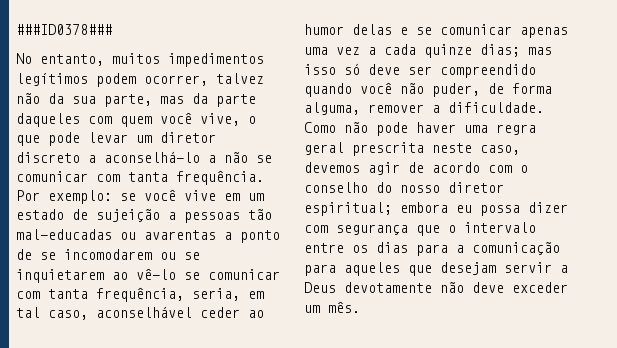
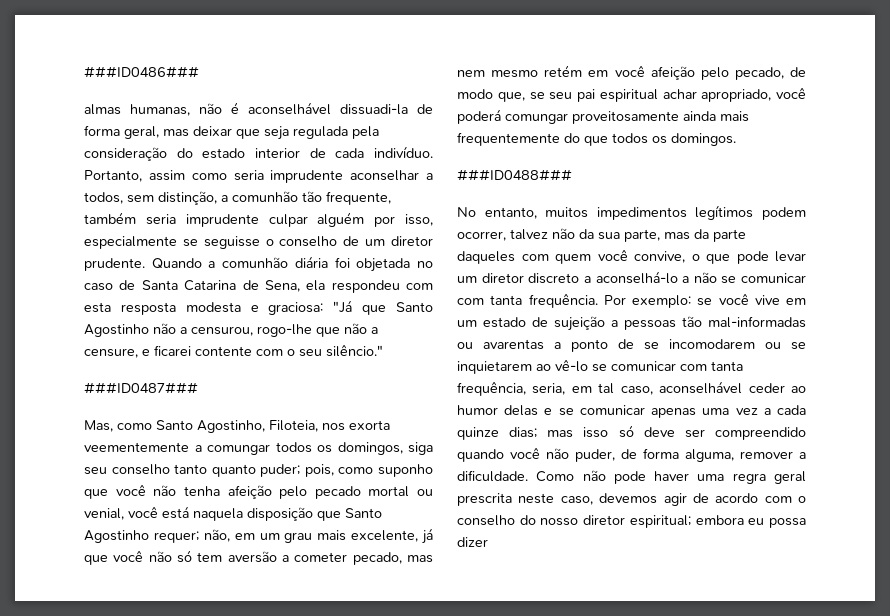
[16,24,112,35] ###ID0378### -> [84,66,199,78] [84,102,433,116] [84,125,379,140] [84,146,433,161] [84,170,433,183] [84,191,391,205] [84,212,433,227] [84,236,433,249] [84,256,433,272] [84,280,433,293] [84,300,433,315] [84,323,378,337] [84,345,383,358] [84,382,198,394] [84,420,390,433] [84,442,433,455] [84,464,433,477] [84,485,433,499] [84,506,382,521] [84,528,433,544] [84,550,433,565] [457,65,806,80] [457,88,806,102] [457,109,749,124] [457,132,736,146] [457,169,572,181] ###ID0486### // almas humanas, não é aconselhável dissuadi-la de forma geral, mas deixar que seja regulada pela consideração do estado interior de cada indivíduo. Portanto, assim como seria imprudente aconselhar a todos, sem distinção, a comunhão tão frequente, também seria imprudente culpar alguém por isso, especialmente se seguisse o conselho de um diretor prudente. Quando a comunhão diária foi objetada no caso de Santa Catarina de Sena, ela respondeu com esta resposta modesta e graciosa: "Já que Santo Agostinho não a censurou, rogo-lhe que não a censure, e ficarei contente com o seu silêncio." // ###ID0487### // Mas, como Santo Agostinho, Filoteia, nos exorta veementemente a comungar todos os domingos, siga seu conselho tanto quanto puder; pois, como suponho que você não tenha afeição pelo pecado mortal ou venial, você está naquela disposição que Santo Agostinho requer; não, em um grau mais excelente, já que você não só tem aversão a cometer pecado, mas nem mesmo retém em você afeição pelo pecado, de modo que, se seu pai espiritual achar apropriado, você poderá comungar proveitosamente ainda mais frequentemente do que todos os domingos. // ###ID0488###
[200,113,240,126] vive, -> [634,251,685,263] convive,
[16,229,112,240] mal-educadas -> [708,316,806,328] mal-informadas
[304,222,536,236] [304,242,560,256] [304,262,568,276] [304,282,568,293] [304,301,360,313] com segurança que o intervalo entre os dias para a comunicação para aqueles que desejam servir a Deus devotamente não deve exceder um mês. -> (488, 542) none

